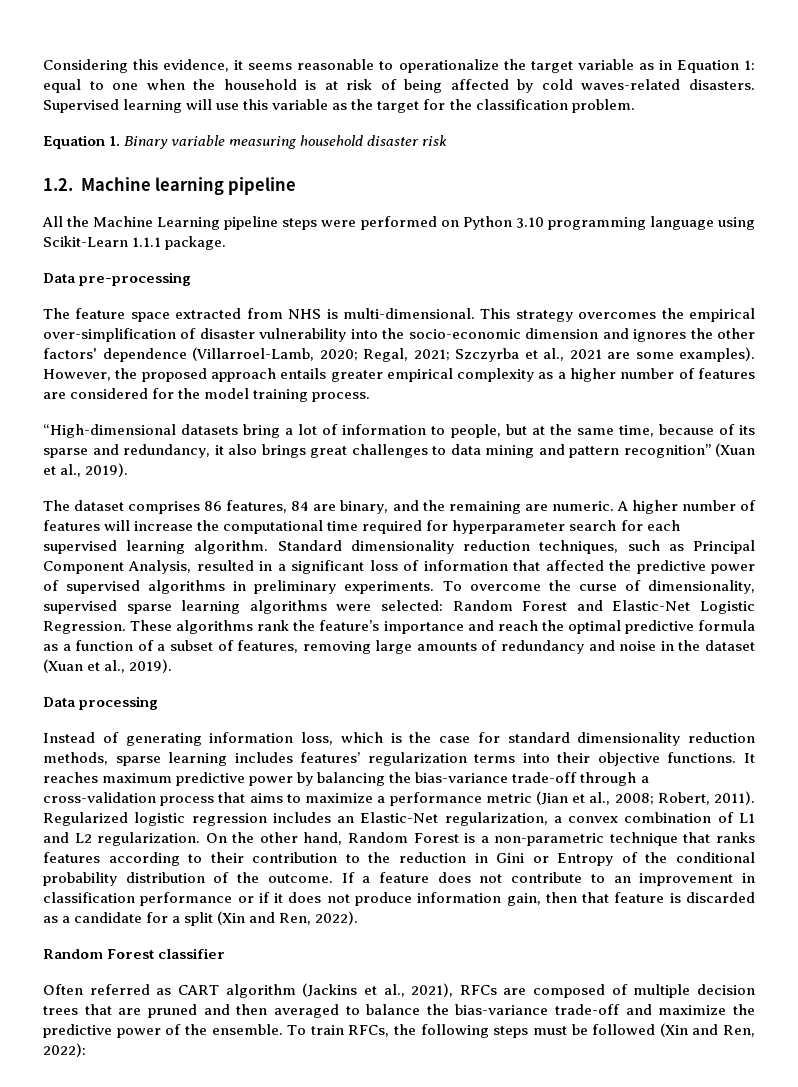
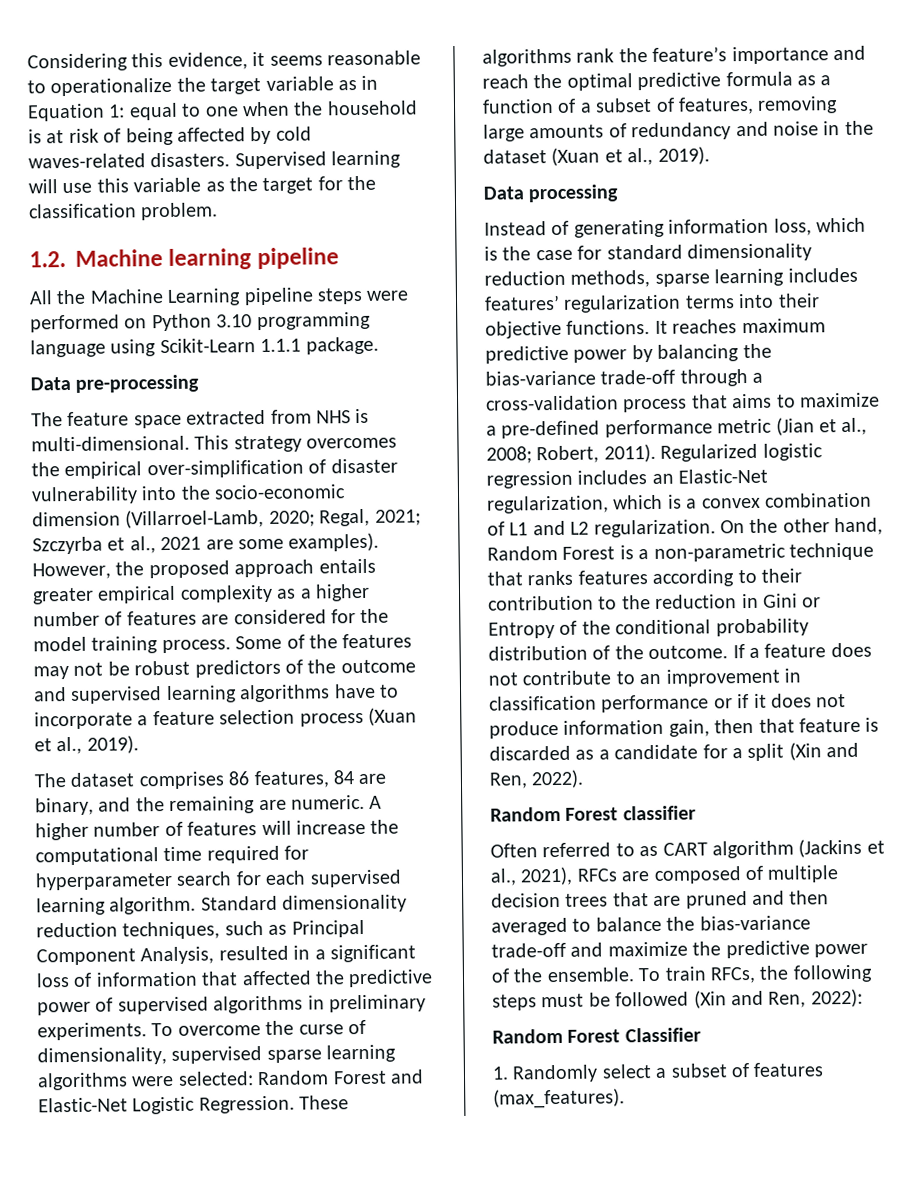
[43,135,448,149] // Equation 1. Binary variable measuring household disaster risk -> (219, 211) none
[602,328,756,342] [43,348,187,362] and ignores the other factors' dependence -> (121, 519) none
[43,424,755,438] [43,444,711,458] // “High-dimensional datasets bring a lot of information to people, but at the same time, because of its sparse and redundancy, it also brings great challenges to data mining and pattern recognition” -> [235,633,413,650] [33,659,416,680] [33,683,399,704] [34,709,364,730] Some of the features may not be robust predictors of the outcome and supervised learning algorithms have to incorporate a feature selection process
(386, 799) none -> [501,420,601,439] pre-defined
(548, 819) none -> [613,494,682,510] which is
(150, 989) none -> [615,843,635,857] to
(86, 1050) none -> [492,1027,701,1044] [492,1062,825,1083] [493,1088,625,1109] // Random Forest Classifier // 1. Randomly select a subset of features (max_features).

